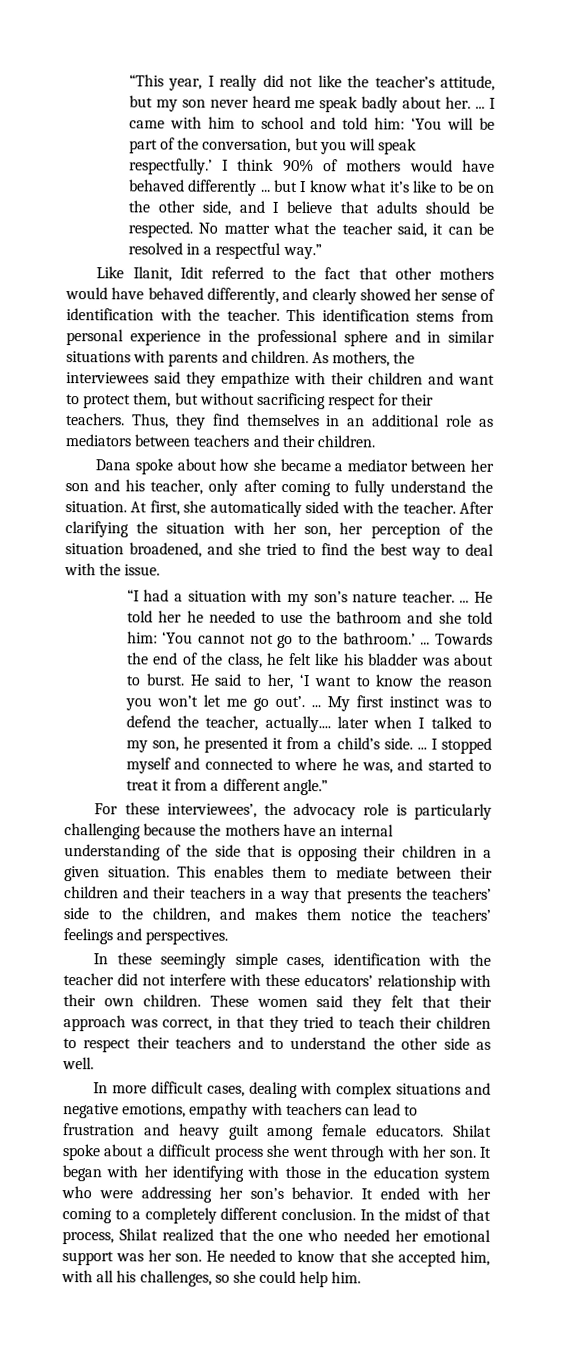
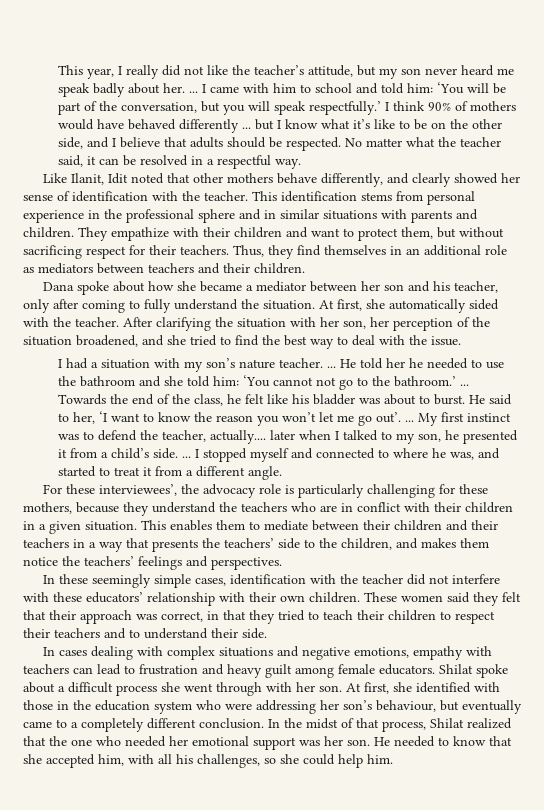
[128,74,164,87] “This -> [58,65,84,75] This
[282,243,322,260] way.” -> [275,159,302,169] way.
[210,266,494,280] [65,287,204,300] referred to the fact that other mothers would have behaved -> [130,173,317,184] noted that other mothers behave
[311,351,416,367] [66,371,216,388] As mothers, the interviewees said they -> [78,227,108,241] They
[126,589,140,602] “I -> [58,359,63,368] I
[282,778,328,796] angle.” -> [248,466,283,480] angle.
[143,823,395,837] [64,844,359,862] because the mothers have an internal understanding of the side that is opposing -> [438,484,488,494] [23,502,430,516] for these mothers, because they understand the teachers who are in conflict with
[372,1037,491,1050] [62,1057,94,1070] [93,1081,246,1097] the other side as well. // In more difficult cases, -> [211,628,267,639] [42,647,87,656] their side. // In cases
[478,1146,492,1158] [62,1165,244,1182] It began with her identifying -> [346,682,471,694] At first, she identified
[291,1187,492,1200] [62,1208,112,1224] behavior. It ended with her coming -> [376,700,522,714] [23,721,52,728] behaviour, but eventually came

